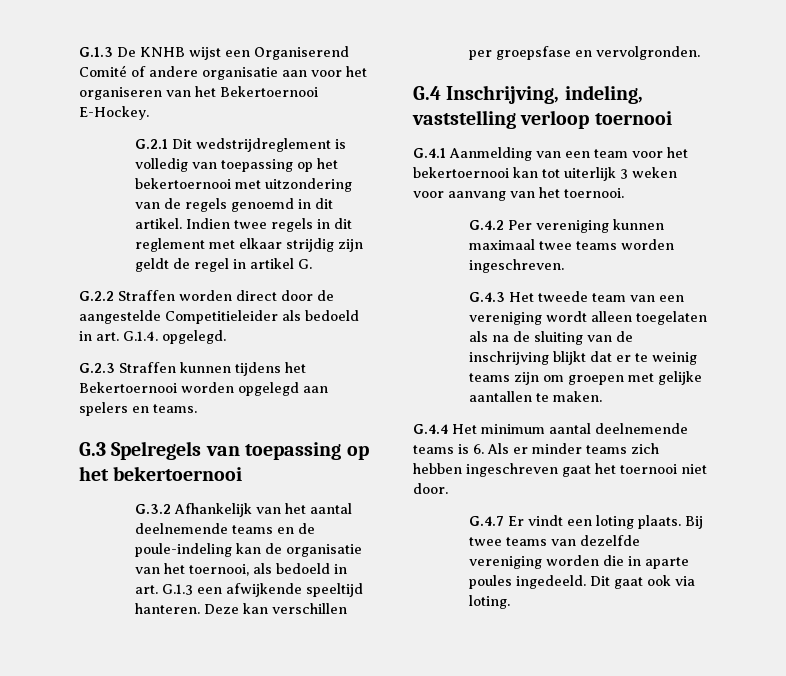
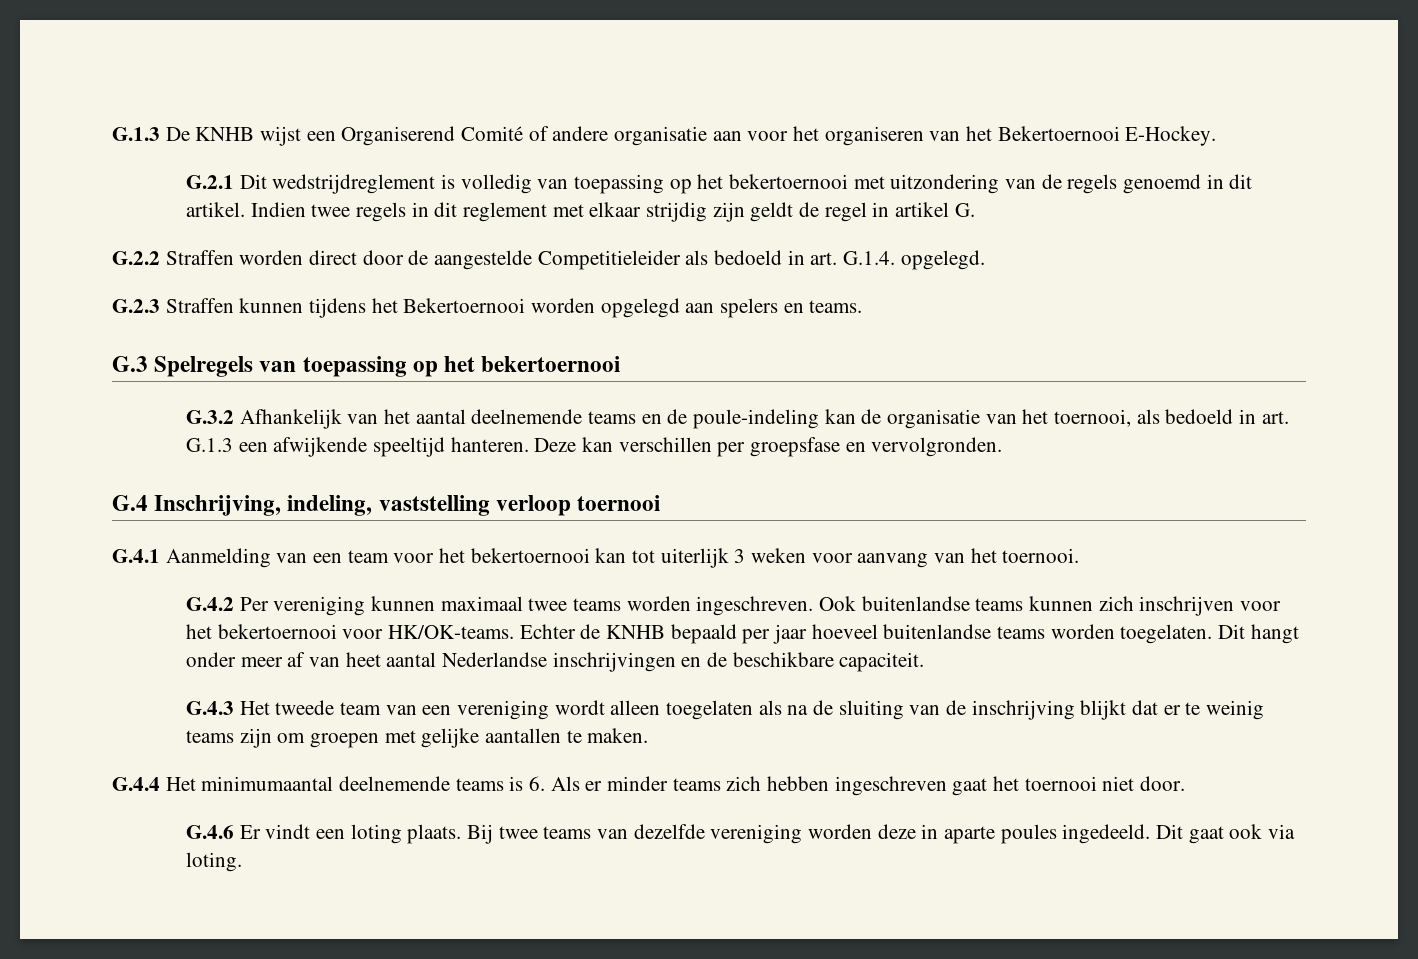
(564, 266) none -> [819,596,1282,616] [185,624,1299,644] [185,652,925,672] Ook buitenlandse teams kunnen zich inschrijven voor het bekertoernooi voor HK/OK-teams. Echter de KNHB bepaald per jaar hoeveel buitenlandse teams worden toegelaten. Dit hangt onder meer af van heet aantal Nederlandse inschrijvingen en de beschikbare capaciteit.
[481,423,591,434] minimum aantal -> [201,776,334,791] minimumaantal
[468,516,504,526] G.4.7 -> [185,825,234,839] G.4.6
[602,555,624,566] die -> [877,824,916,839] deze

